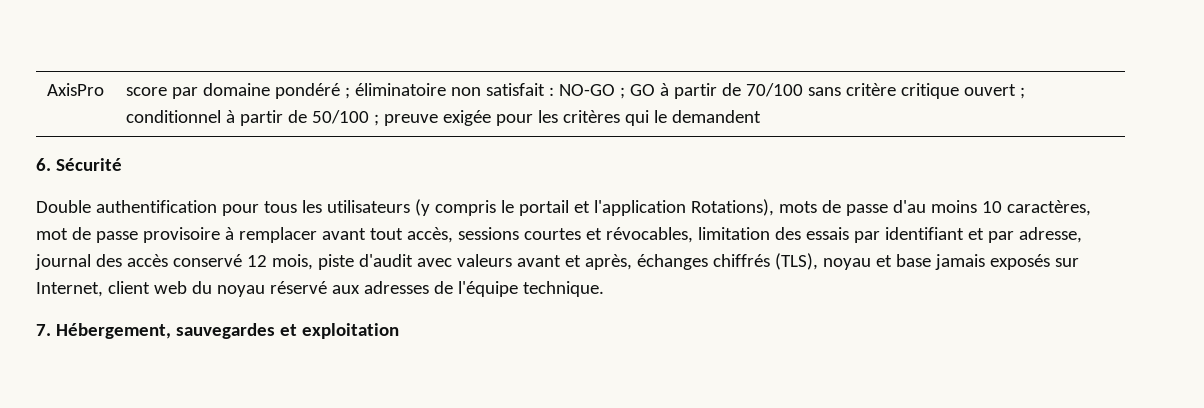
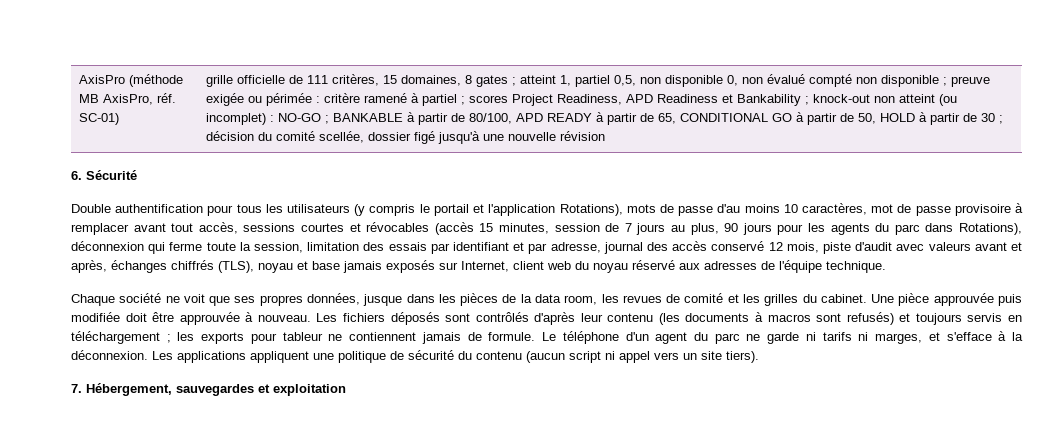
[125,83,1025,99] [125,110,761,126] | score par domaine pondéré ; éliminatoire non satisfait : NO-GO ; GO à partir de 70/100 sans critère critique ouvert ; conditionnel à partir de 50/100 ; preuve exigée pour les critères qui le demandent -> [128,74,183,87] [78,93,176,105] [78,113,119,125] [205,74,990,87] [205,93,957,106] [205,112,1003,125] [205,131,605,144] (méthode MB AxisPro, réf. SC-01) | grille officielle de 111 critères, 15 domaines, 8 gates ; atteint 1, partiel 0,5, non disponible 0, non évalué compté non disponible ; preuve exigée ou périmée : critère ramené à partiel ; scores Project Readiness, APD Readiness et Bankability ; knock-out non atteint (ou incomplet) : NO-GO ; BANKABLE à partir de 80/100, APD READY à partir de 65, CONDITIONAL GO à partir de 50, HOLD à partir de 30 ; décision du comité scellée, dossier figé jusqu'à une nouvelle révision
[605,227,693,243] révocables, -> [366,222,1023,235] [71,241,303,254] révocables (accès 15 minutes, session de 7 jours au plus, 90 jours pour les agents du parc dans Rotations), déconnexion qui ferme toute la session,
(604, 289) none -> [71,293,1023,306] [71,312,1023,325] [71,331,1024,344] [71,350,759,363] // Chaque société ne voit que ses propres données, jusque dans les pièces de la data room, les revues de comité et les grilles du cabinet. Une pièce approuvée puis modifiée doit être approuvée à nouveau. Les fichiers déposés sont contrôlés d'après leur contenu (les documents à macros sont refusés) et toujours servis en téléchargement ; les exports pour tableur ne contiennent jamais de formule. Le téléphone d'un agent du parc ne garde ni tarifs ni marges, et s'efface à la déconnexion. Les applications appliquent une politique de sécurité du contenu (aucun script ni appel vers un site tiers).

